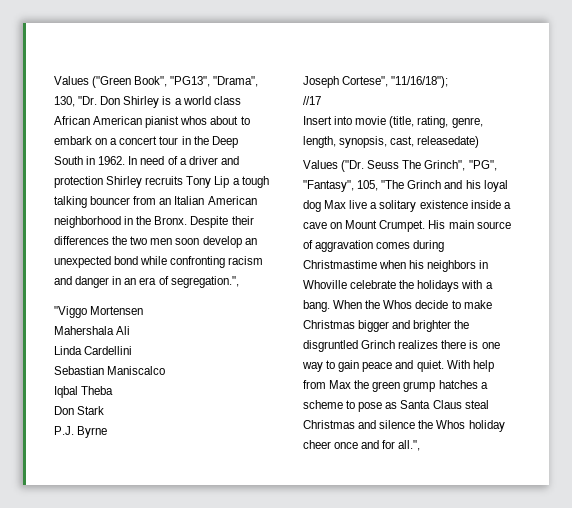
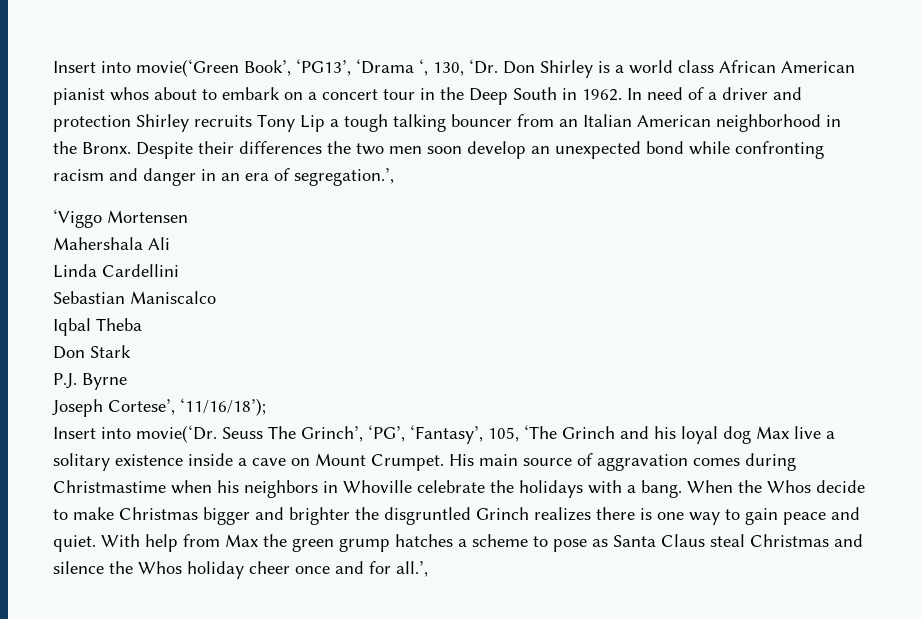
[54,76,259,88] [54,96,98,107] Values ("Green Book", "PG13", "Drama", 130, "Dr. -> [53,59,498,77] Insert into movie(‘Green Book’, ‘PG13’, ‘Drama ‘, 130, ‘Dr.
[170,276,239,288] [54,306,87,318] segregation.", // "Viggo -> [294,168,394,186] [53,209,102,228] segregation.’, // ‘Viggo
[342,76,449,88] [303,96,321,105] [303,116,483,128] [303,136,480,148] [303,160,497,172] [303,180,405,192] Cortese", "11/16/18"); // //17 // Insert into movie (title, rating, genre, length, synopsis, cast, releasedate) // Values ("Dr. Seuss The Grinch", "PG", "Fantasy", 105, "The -> [108,398,266,416] [53,425,557,444] Cortese’, ‘11/16/18’); // Insert into movie(‘Dr. Seuss The Grinch’, ‘PG’, ‘Fantasy’, 105, ‘The
[398,440,421,451] all.", -> [396,561,428,577] all.’,

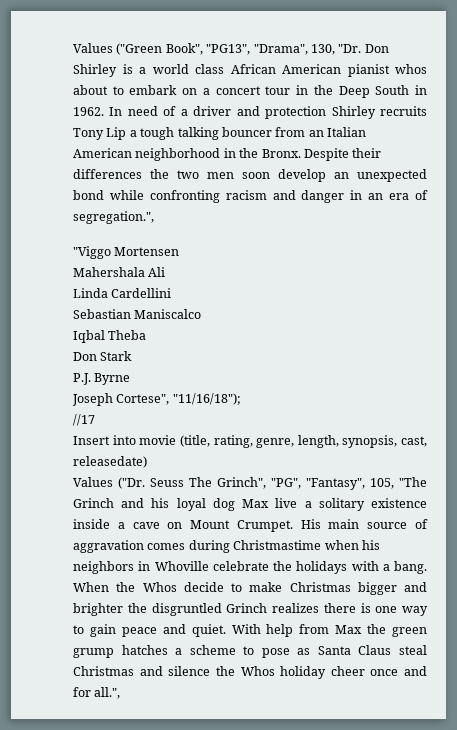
[53,59,498,77] Insert into movie(‘Green Book’, ‘PG13’, ‘Drama ‘, 130, ‘Dr. -> [73,43,362,55] Values ("Green Book", "PG13", "Drama", 130, "Dr.
[294,168,394,186] [53,209,102,228] segregation.’, // ‘Viggo -> [73,211,154,224] [73,246,111,259] segregation.", // "Viggo
[108,398,266,416] [53,425,557,444] Cortese’, ‘11/16/18’); // Insert into movie(‘Dr. Seuss The Grinch’, ‘PG’, ‘Fantasy’, 105, ‘The -> [116,393,241,405] [73,414,95,426] [73,435,427,448] [73,456,147,468] [73,477,427,490] Cortese", "11/16/18"); // //17 // Insert into movie (title, rating, genre, length, synopsis, cast, releasedate) // Values ("Dr. Seuss The Grinch", "PG", "Fantasy", 105, "The
[396,561,428,577] all.’, -> [94,687,121,699] all.",

